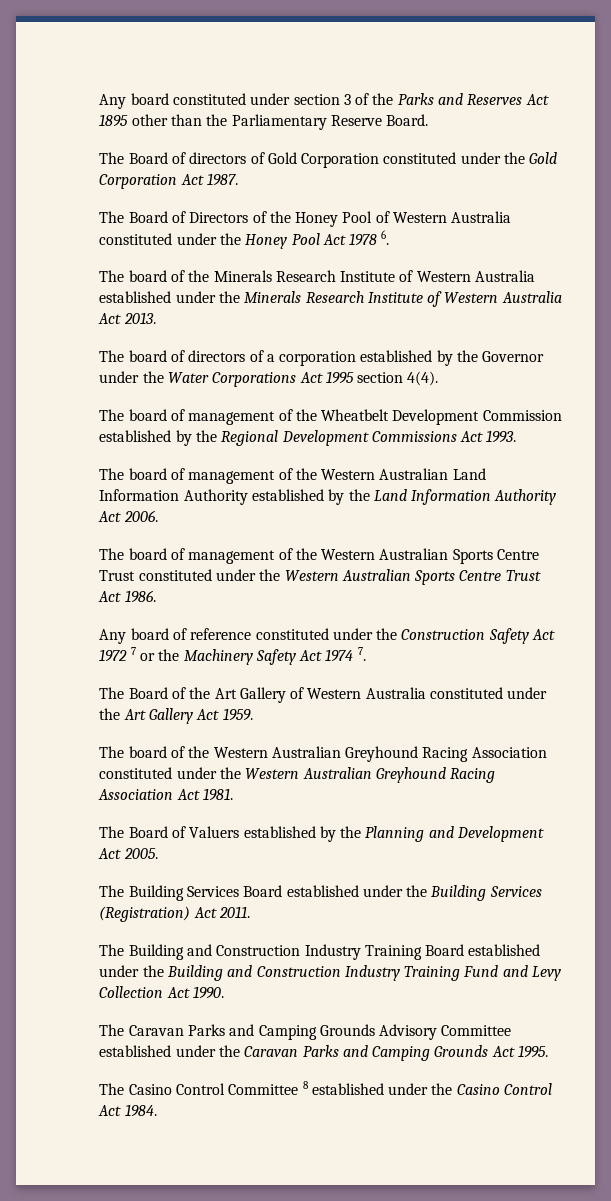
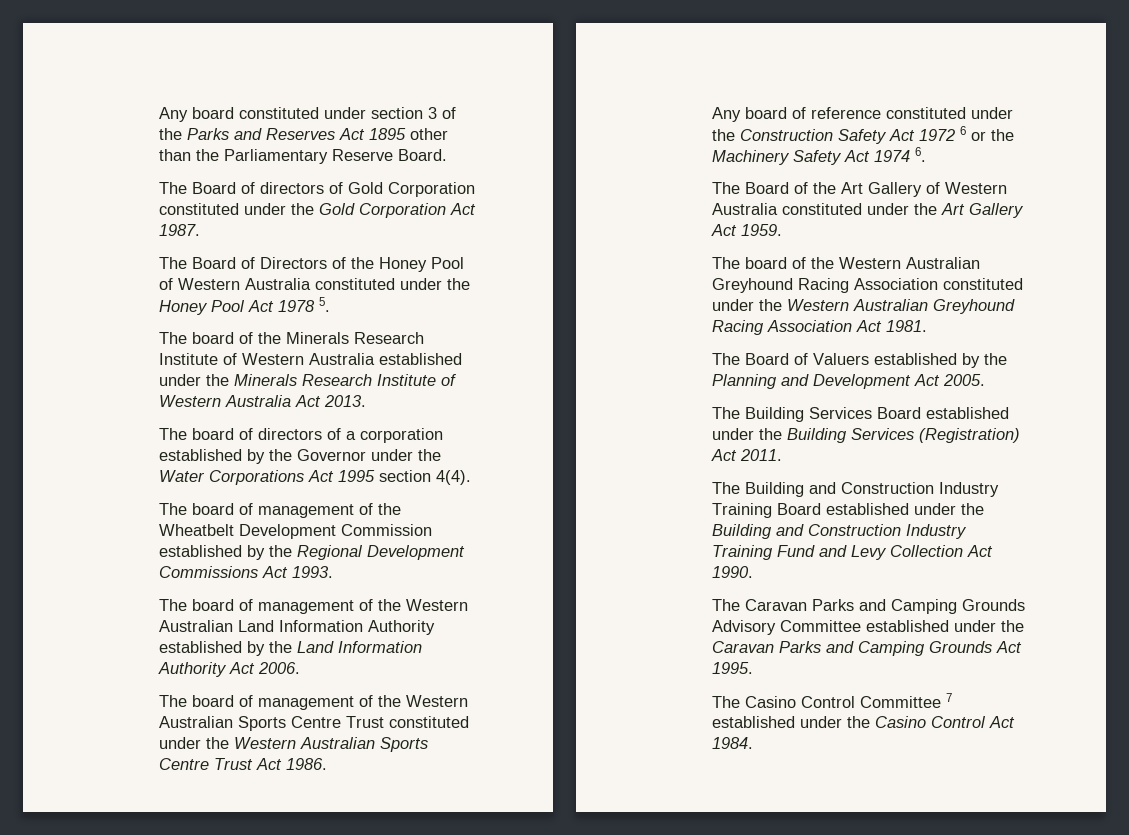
[381,230,390,245] 6. -> [319,297,331,312] 5.
[130,647,136,655] 7 -> [960,126,967,135] 6
[357,647,366,661] 7. -> [915,147,927,162] 6.
[302,1081,309,1089] 8 -> [946,693,953,702] 7

